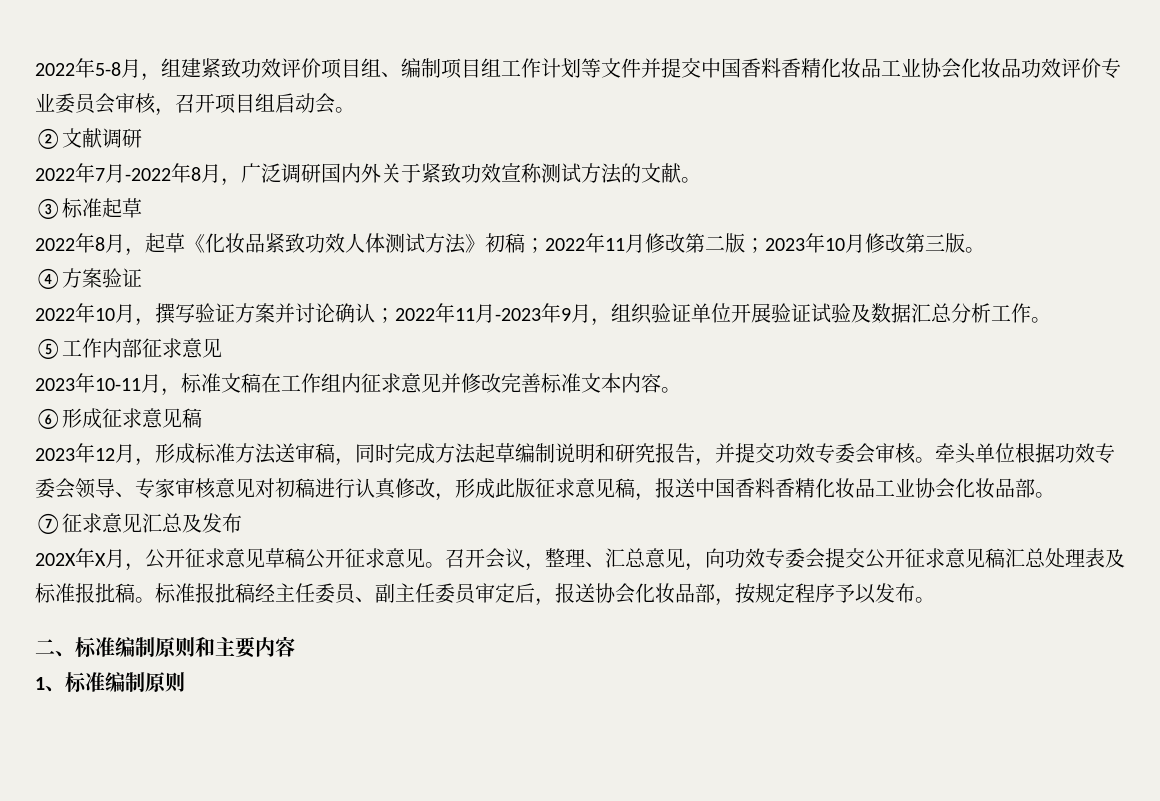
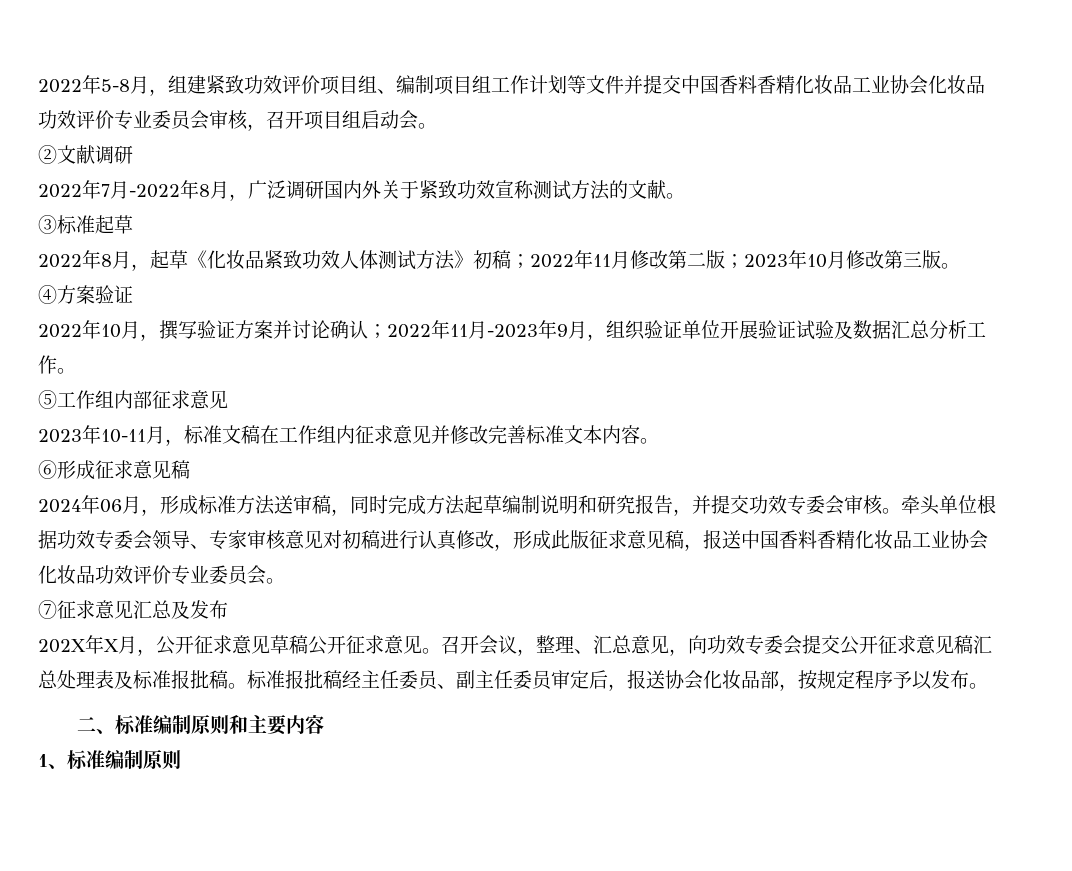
(102, 348) none -> [95,390,114,408] 组
[35,443,115,463] 2023年12 -> [38,495,122,514] 2024年06
[1015,478,1035,498] 部 -> [95,565,266,585] 功效评价专业委员会

